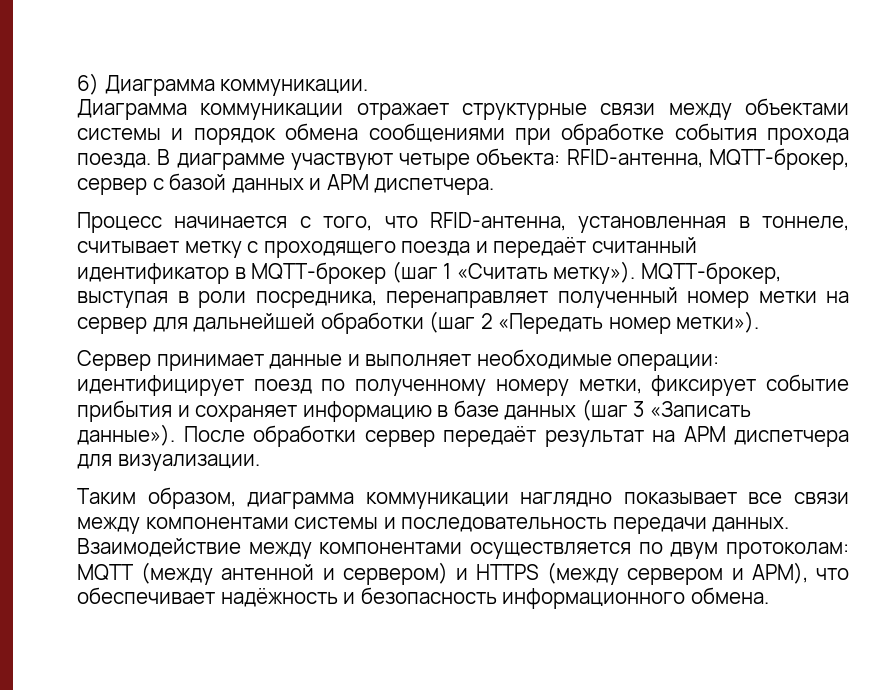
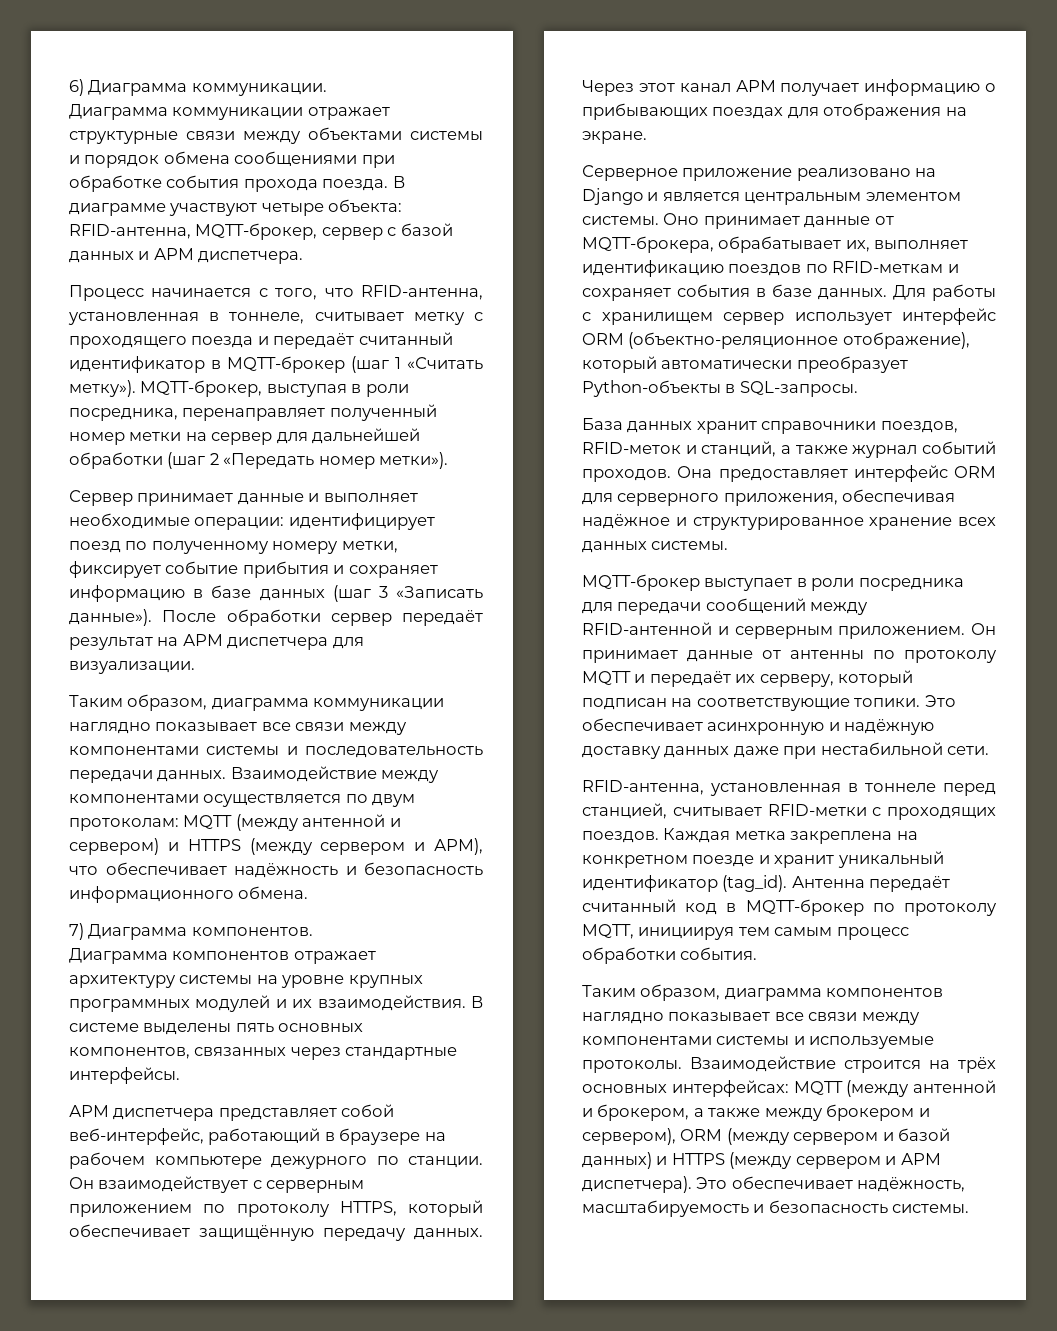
(769, 595) none -> [69,923,313,940] [69,948,376,964] [69,975,423,988] [69,995,483,1012] [69,1023,364,1035] [69,1047,458,1060] [69,1067,180,1084] [69,1104,395,1121] [69,1128,446,1145] [69,1152,483,1169] [69,1176,365,1193] [69,1200,483,1217] [69,1224,483,1241] [582,79,996,96] [582,103,967,120] [582,131,647,144] [582,165,937,181] [582,188,961,205] [582,213,894,229] [582,236,969,253] [582,260,959,277] [582,284,996,301] [582,308,996,325] [582,332,970,349] [582,356,908,373] [582,380,858,397] [582,418,958,434] [582,441,996,458] [582,465,996,482] [582,489,956,506] [582,514,996,530] [582,541,729,553] [582,574,964,591] [582,598,869,615] [582,622,996,639] [582,650,997,663] [582,670,914,687] [582,695,956,711] [582,718,935,735] [582,742,990,759] [582,780,996,796] [582,803,996,820] [582,828,918,844] [582,851,944,868] [582,875,951,892] [582,899,997,916] [582,924,909,940] [582,947,758,964] [582,984,944,1001] [582,1012,920,1025] [582,1036,935,1049] [582,1056,996,1073] [582,1080,996,1097] [582,1104,930,1121] [582,1128,951,1145] [582,1152,941,1169] [582,1176,966,1193] [582,1200,970,1217] // 7) Диаграмма компонентов. // Диаграмма компонентов отражает архитектуру системы на уровне крупных программных модулей и их взаимодействия. В системе выделены пять основных компонентов, связанных через стандартные интерфейсы. // АРМ диспетчера представляет собой веб-интерфейс, работающий в браузере на рабочем компьютере дежурного по станции. Он взаимодействует с серверным приложением по протоколу HTTPS, который обеспечивает защищённую передачу данных. Через этот канал АРМ получает информацию о прибывающих поездах для отображения на экране. // Серверное приложение реализовано на Django и является центральным элементом системы. Оно принимает данные от MQTT-брокера, обрабатывает их, выполняет идентификацию поездов по RFID-меткам и сохраняет события в базе данных. Для работы с хранилищем сервер использует интерфейс ORM (объектно-реляционное отображение), который автоматически преобразует Python-объекты в SQL-запросы. // База данных хранит справочники поездов, RFID-меток и станций, а также журнал событий проходов. Она предоставляет интерфейс ORM для серверного приложения, обеспечивая надёжное и структурированное хранение всех данных системы. // MQTT-брокер выступает в роли посредника для передачи сообщений между RFID-антенной и серверным приложением. Он принимает данные от антенны по протоколу MQTT и передаёт их серверу, который подписан на соответствующие топики. Это обеспечивает асинхронную и надёжную доставку данных даже при нестабильной сети. // RFID-антенна, установленная в тоннеле перед станцией, считывает RFID-метки с проходящих поездов. Каждая метка закреплена на конкретном поезде и хранит уникальный идентификатор (tag_id). Антенна передаёт считанный код в MQTT-брокер по протоколу MQTT, инициируя тем самым процесс обработки события. // Таким образом, диаграмма компонентов наглядно показывает все связи между компонентами системы и используемые протоколы. Взаимодействие строится на трёх основных интерфейсах: MQTT (между антенной и брокером, а также между брокером и сервером), ORM (между сервером и базой данных) и HTTPS (между сервером и АРМ диспетчера). Это обеспечивает надёжность, масштабируемость и безопасность системы.

